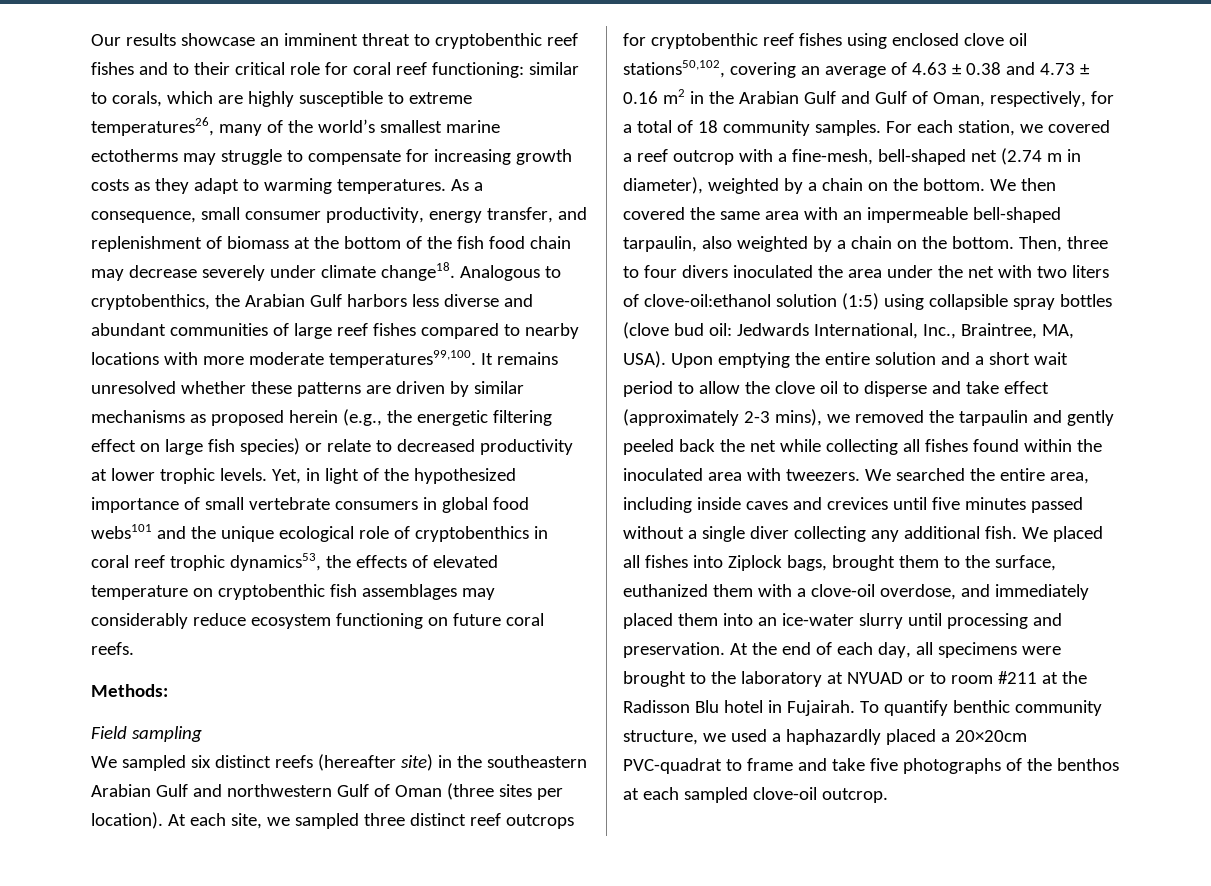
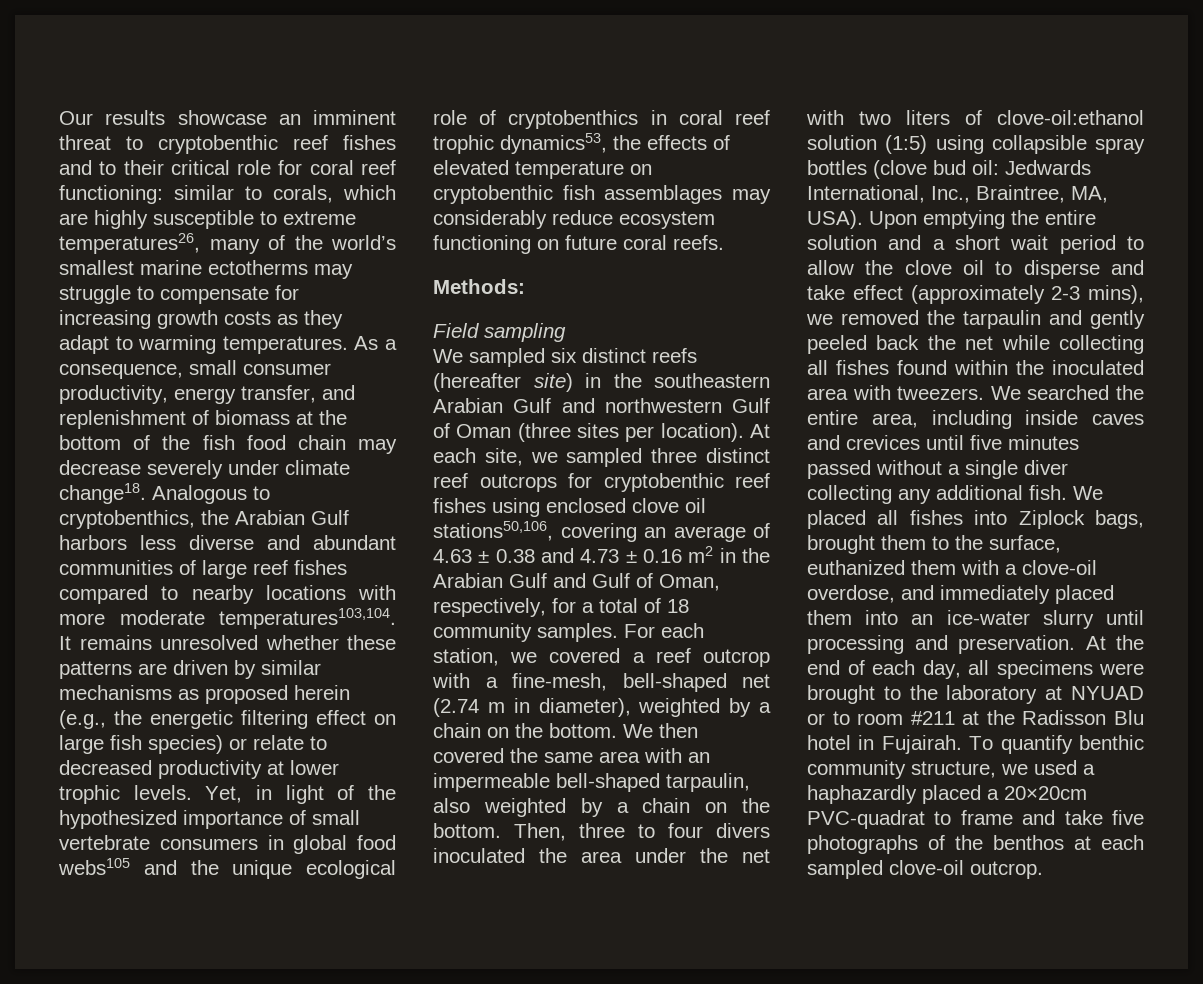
[328,350,476,368] temperatures99,100. -> [219,608,396,629] temperatures103,104.
[91,524,152,539] webs101 -> [58,858,130,875] webs105
[623,60,725,78] stations50,102, -> [433,521,553,541] stations50,106,

